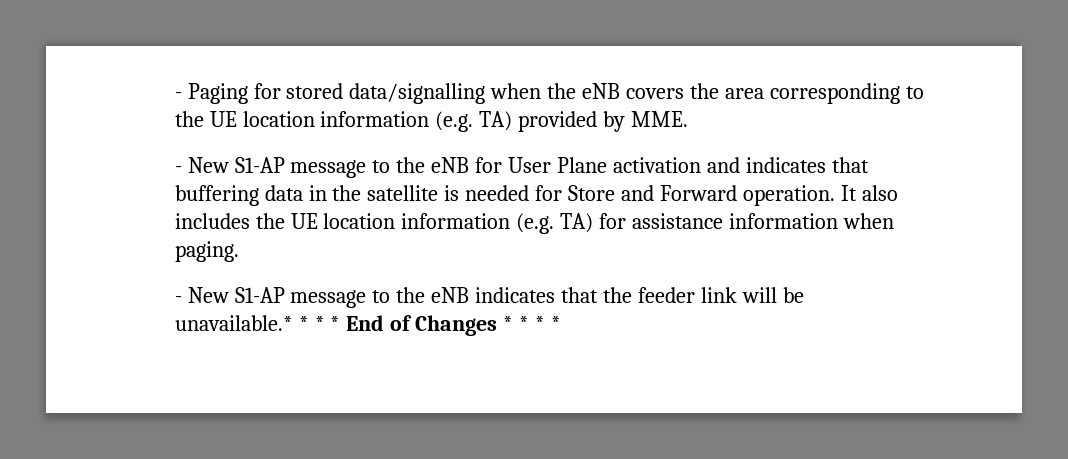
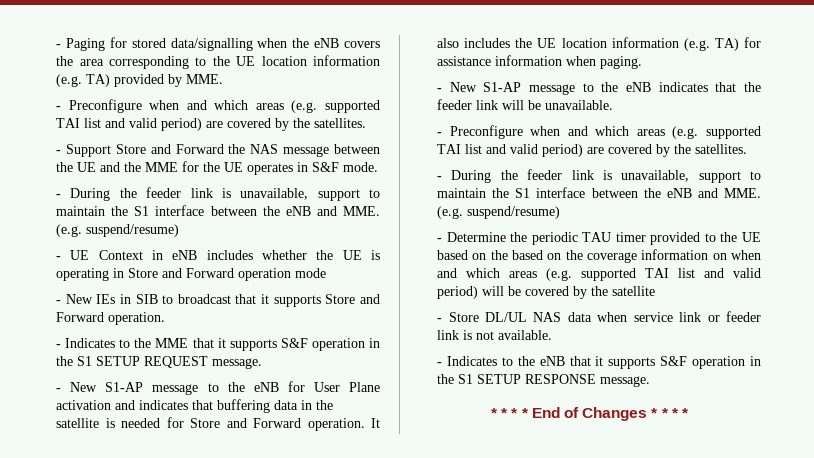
(689, 119) none -> [56,99,380,113] [56,118,367,131] [56,144,380,157] [56,161,379,175] [56,187,381,201] [56,205,381,216] [56,224,180,237] [56,250,380,260] [56,268,327,281] [56,294,381,307] [56,312,166,325] [56,338,380,351] [56,356,263,369] // - Preconfigure when and which areas (e.g. supported TAI list and valid period) are covered by the satellites. // - Support Store and Forward the NAS message between the UE and the MME for the UE operates in S&F mode. // - During the feeder link is unavailable, support to maintain the S1 interface between the eNB and MME. (e.g. suspend/resume) // - UE Context in eNB includes whether the UE is operating in Store and Forward operation mode // - New IEs in SIB to broadcast that it supports Store and Forward operation. // - Indicates to the MME that it supports S&F operation in the S1 SETUP REQUEST message.
[174,315,293,331] unavailable.* -> [545,100,614,110] [437,125,761,139] [437,144,748,157] [437,169,762,183] [437,187,762,198] [437,206,561,219] [437,232,761,245] [437,249,761,263] [437,268,762,281] [437,286,656,299] [437,311,761,322] [437,330,553,340] [437,356,761,369] [437,374,651,387] [491,408,499,418] unavailable. // - Preconfigure when and which areas (e.g. supported TAI list and valid period) are covered by the satellites. // - During the feeder link is unavailable, support to maintain the S1 interface between the eNB and MME. (e.g. suspend/resume) // - Determine the periodic TAU timer provided to the UE based on the based on the coverage information on when and which areas (e.g. supported TAI list and valid period) will be covered by the satellite // - Store DL/UL NAS data when service link or feeder link is not available. // - Indicates to the eNB that it supports S&F operation in the S1 SETUP RESPONSE message. // *

